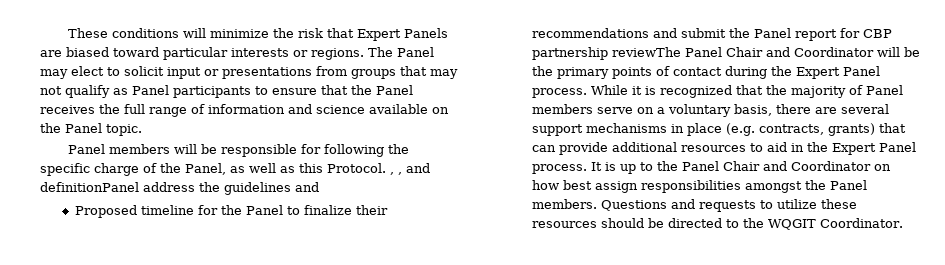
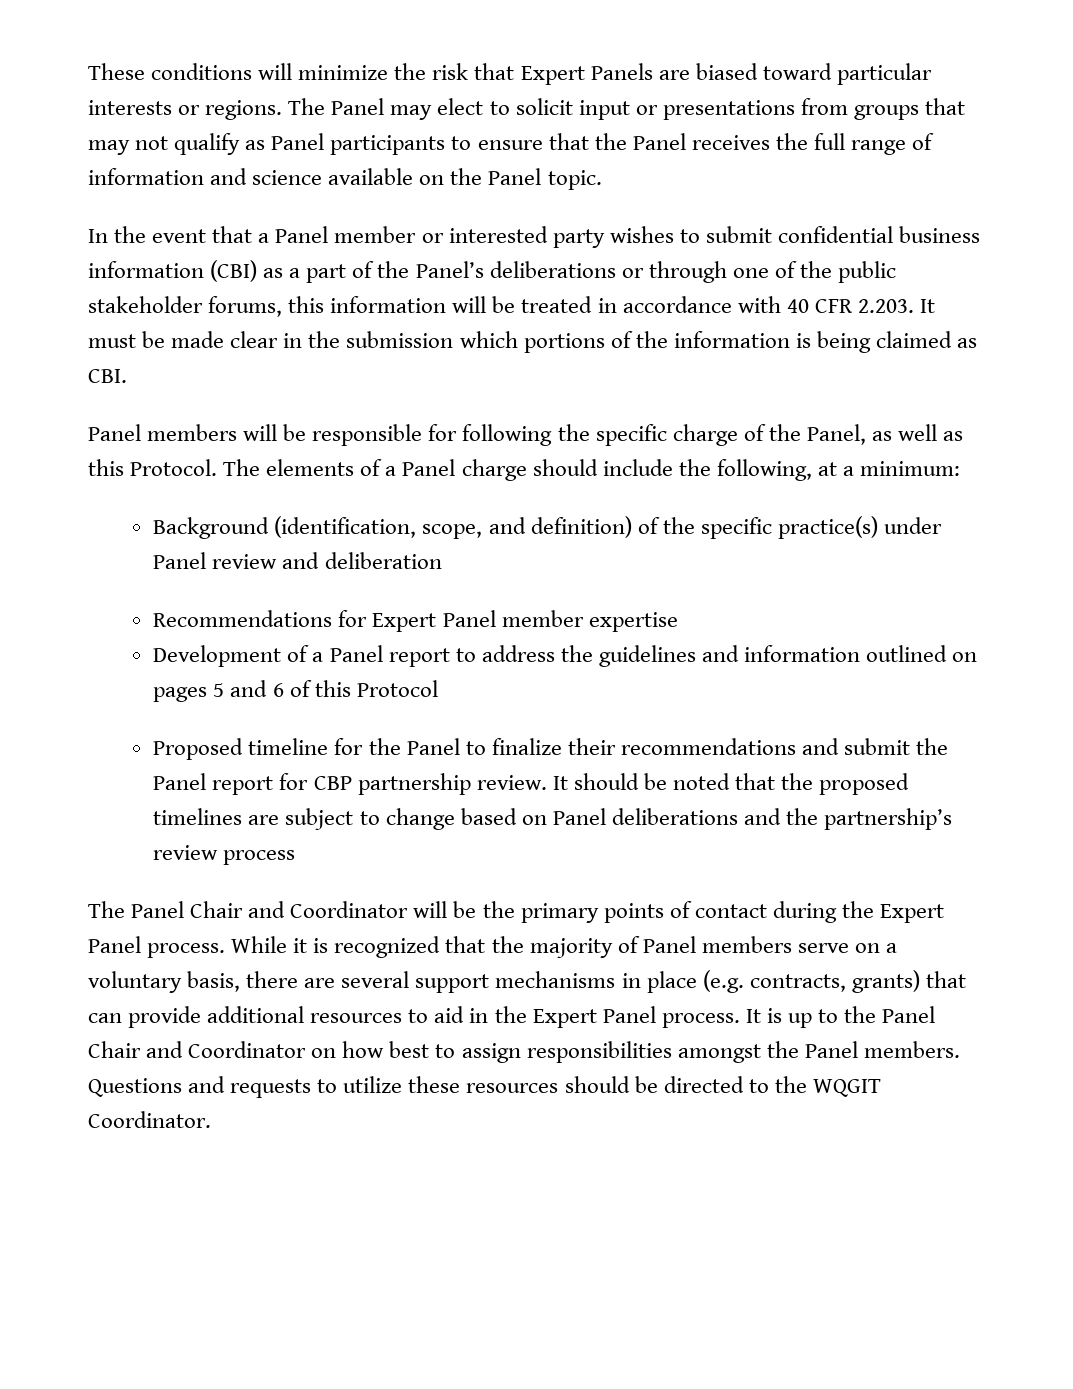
(142, 130) none -> [88,226,981,248] [88,260,897,283] [88,296,935,317] [88,331,978,353] [88,369,127,383] // In the event that a Panel member or interested party wishes to submit confidential business information (CBI) as a part of the Panel’s deliberations or through one of the public stakeholder forums, this information will be treated in accordance with 40 CFR 2.203. It must be made clear in the submission which portions of the information is being claimed as CBI.
[390,163,430,175] [40,182,319,195] , , and definitionPanel address the guidelines and -> [223,459,961,481] [153,516,942,539] [153,552,442,569] [153,610,678,632] [153,645,978,667] [153,680,438,702] The elements of a Panel charge should include the following, at a minimum: // Background (identification, scope, and definition) of the specific practice(s) under Panel review and deliberation // Recommendations for Expert Panel member expertise // Development of a Panel report to address the guidelines and information outlined on pages 5 and 6 of this Protocol
[611,47,681,57] reviewThe -> [476,773,910,795] [153,808,953,830] [153,845,296,865] [88,901,125,918] review. It should be noted that the proposed timelines are subject to change based on Panel deliberations and the partnership’s review process // The
(592, 185) none -> [435,1044,456,1058] to

